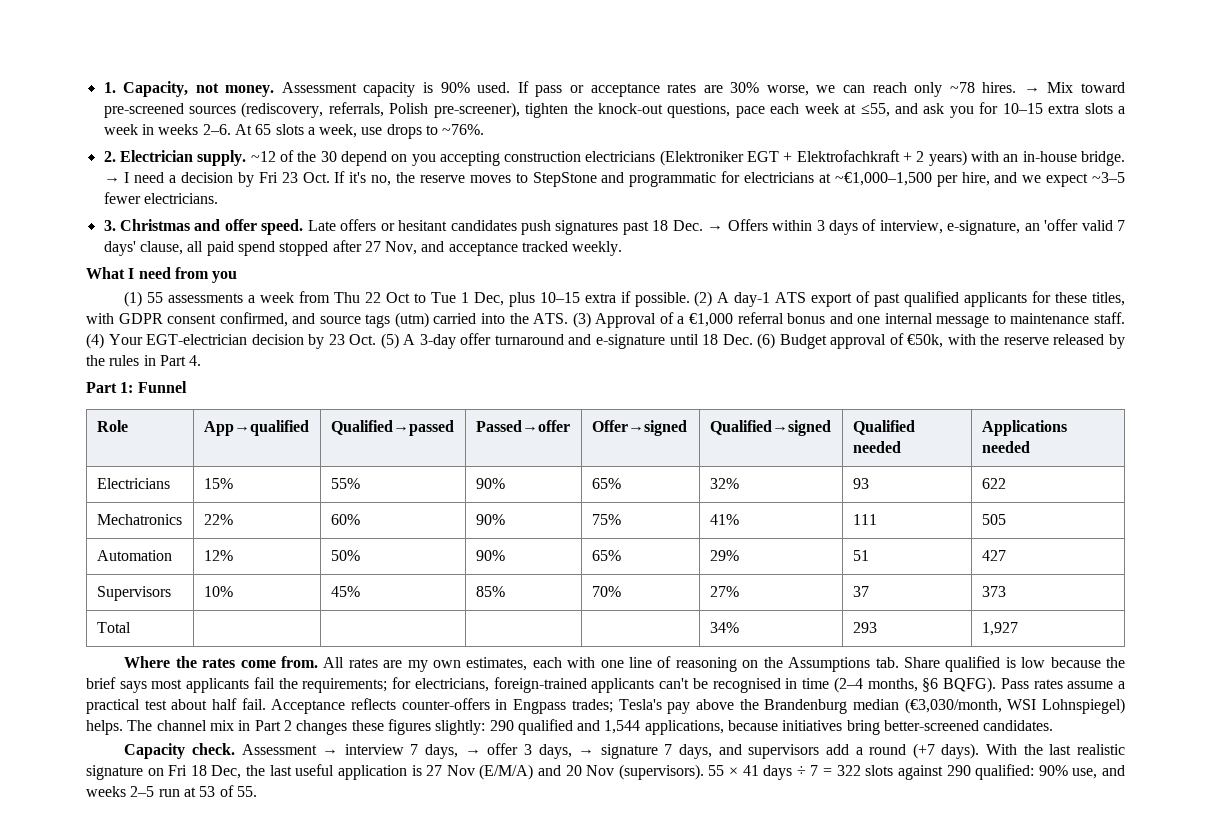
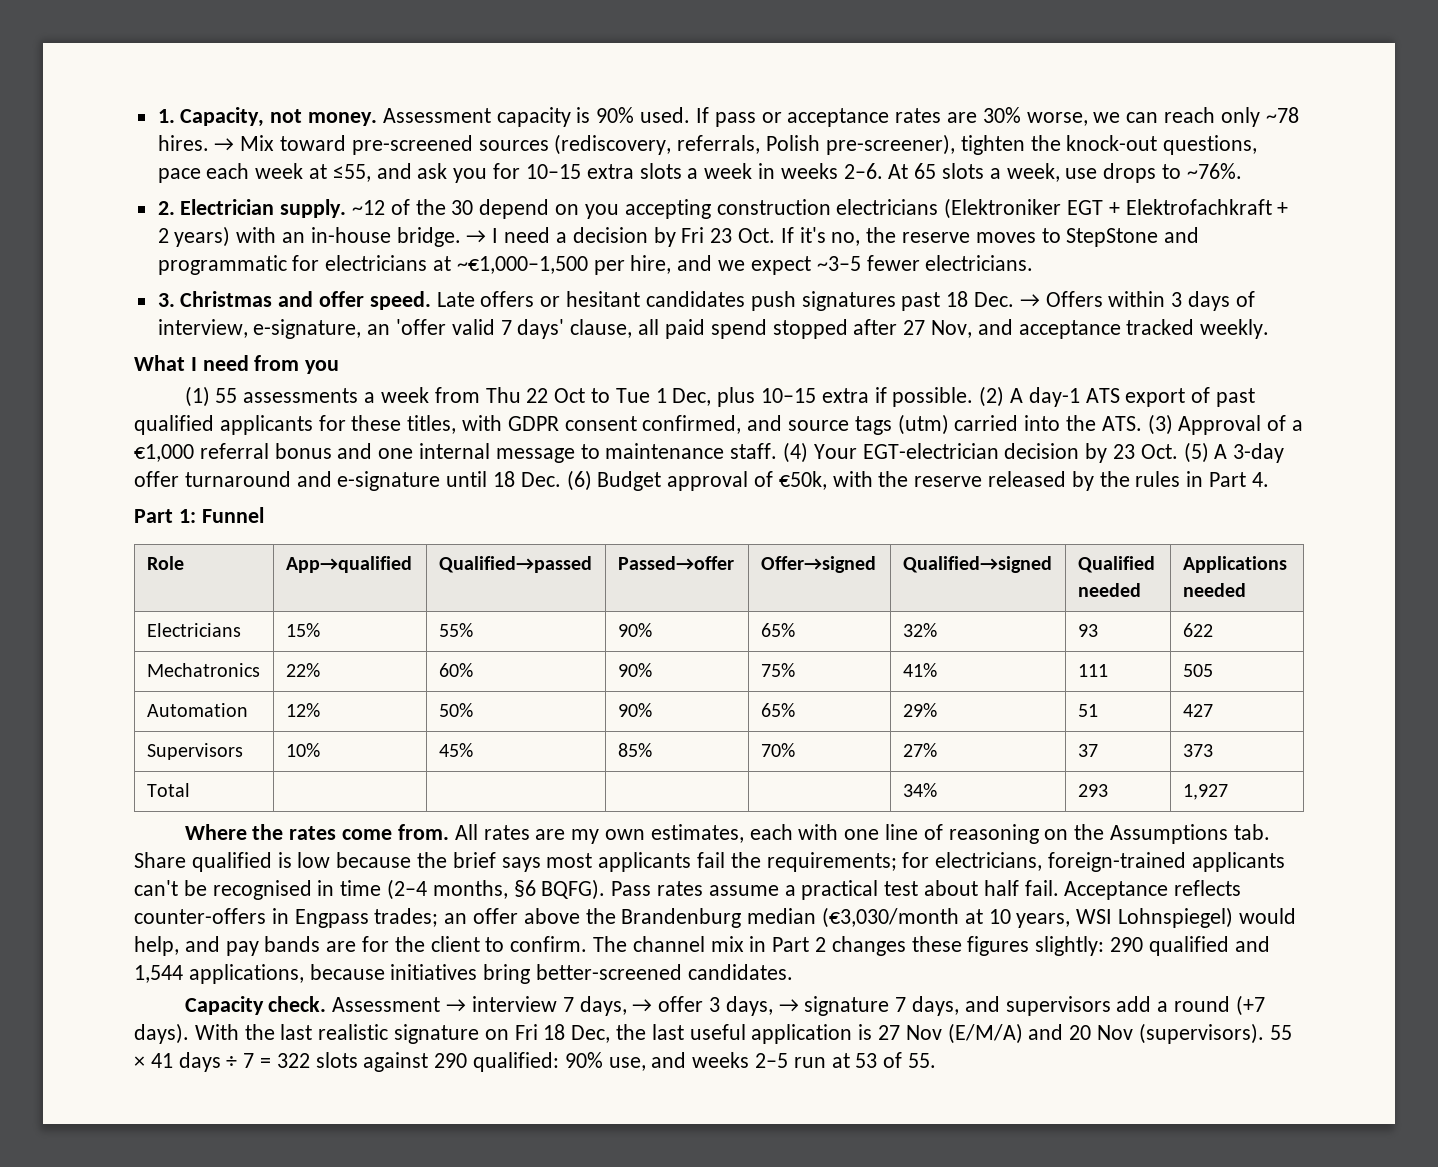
[618,699,691,714] Tesla's pay -> [444,908,519,924] an offer
[904,698,1126,714] [86,720,123,735] (€3,030/month, WSI Lohnspiegel) helps. -> [822,907,1296,928] [134,936,588,956] (€3,030/month at 10 years, WSI Lohnspiegel) would help, and pay bands are for the client to confirm.

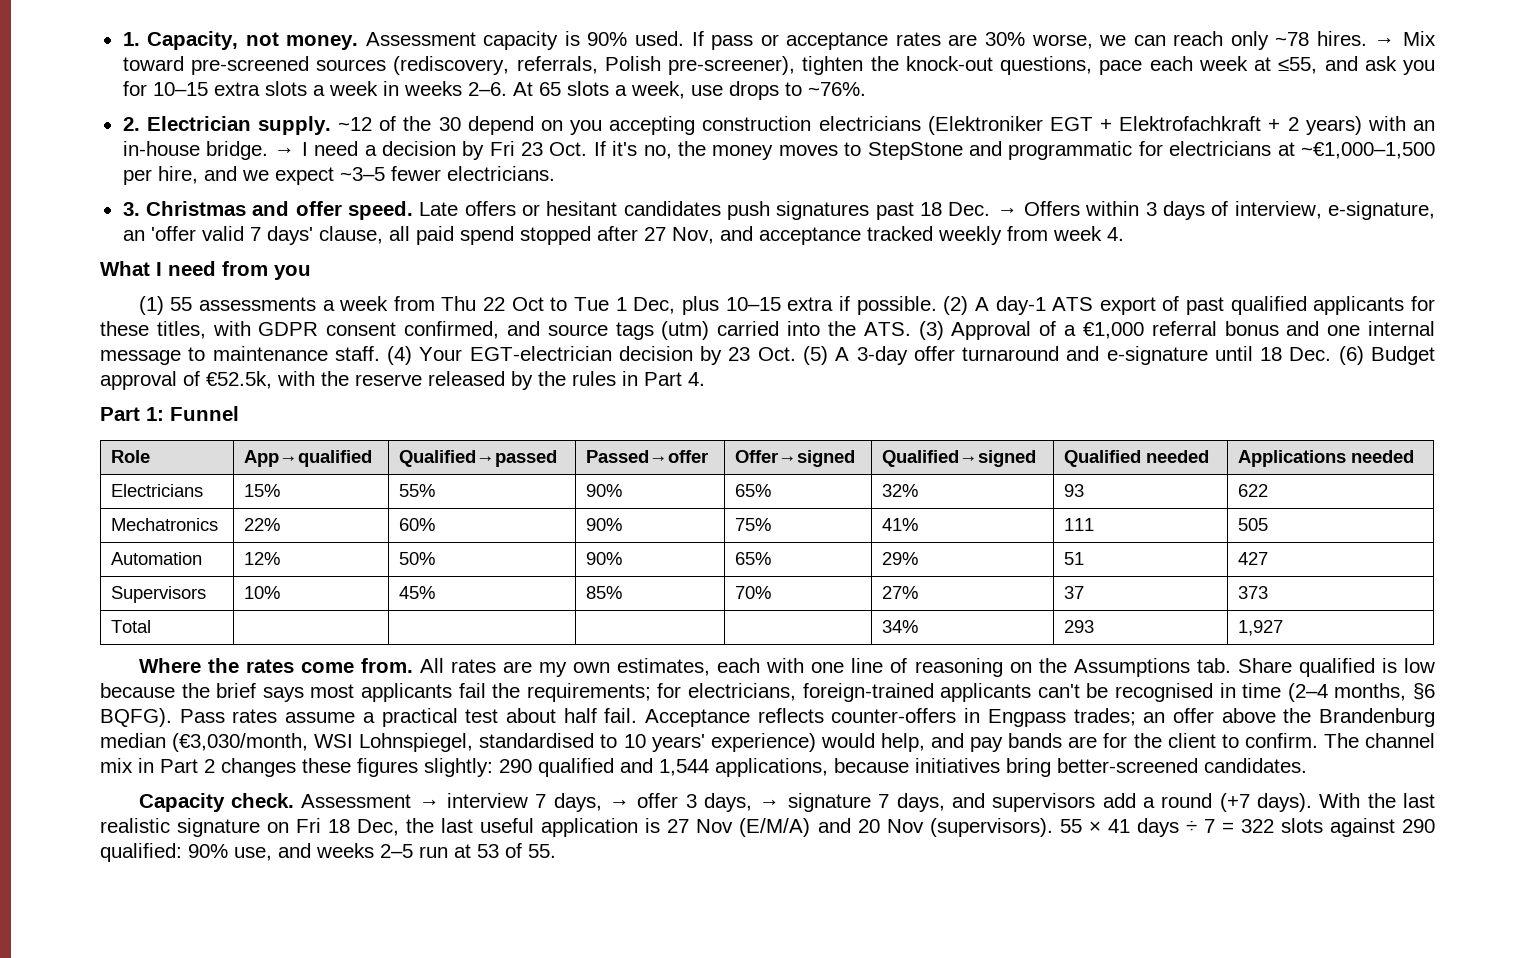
[901,232,970,243] reserve -> [712,145,774,160] money
[1200,319,1270,339] weekly. -> [937,226,1124,245] weekly from week 4.
[778,471,827,490] €50k, -> [206,371,272,389] €52.5k,
[822,907,1234,928] (€3,030/month at 10 years, WSI Lohnspiegel) -> [172,733,816,752] (€3,030/month, WSI Lohnspiegel, standardised to 10 years' experience)

